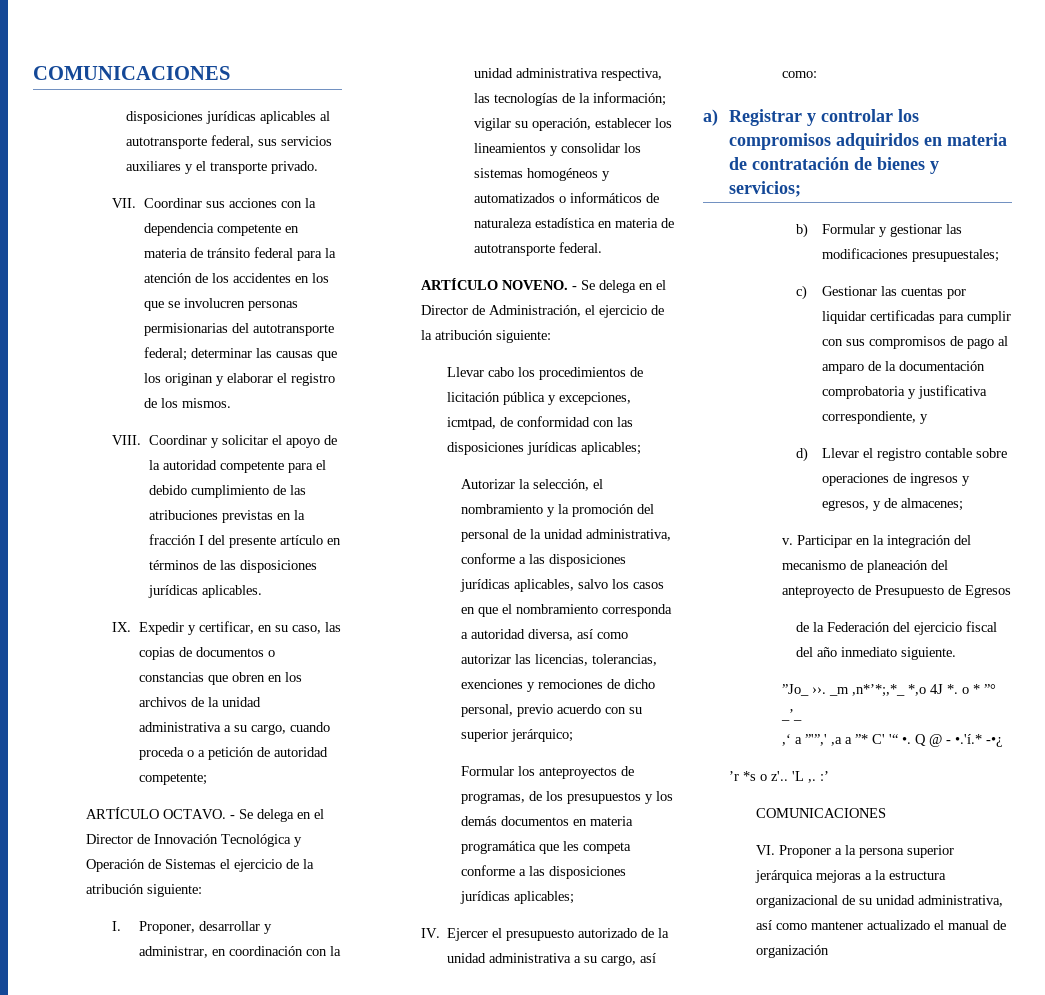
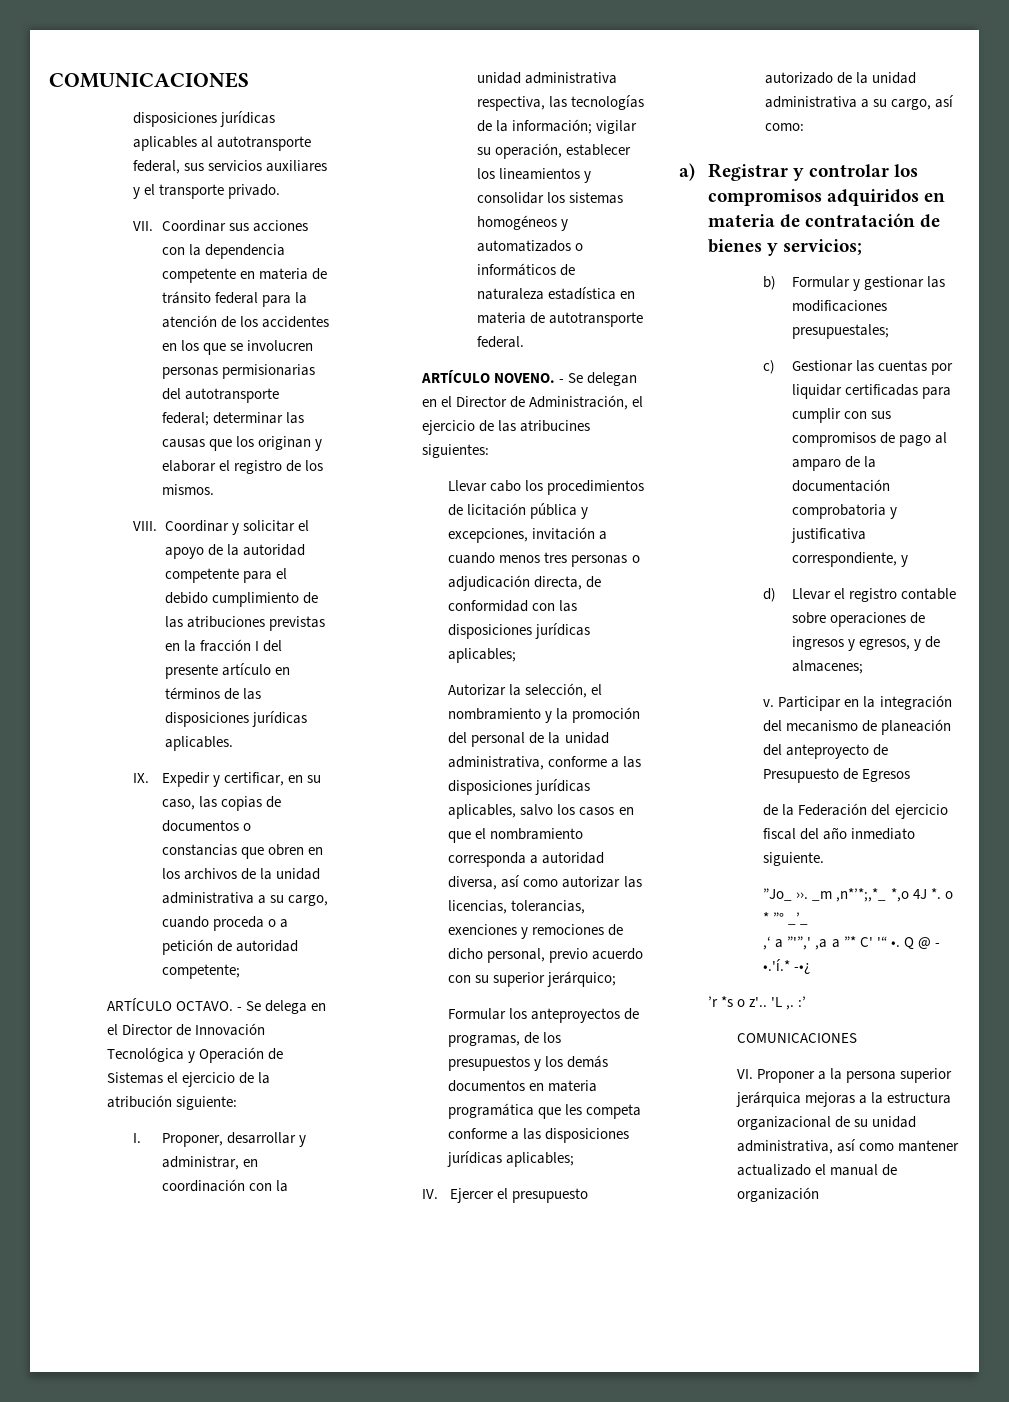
[598,280,636,293] delega -> [586,372,637,386] delegan
[420,330,551,343] la atribución siguiente: -> [497,420,590,432] [421,444,489,458] las atribucines siguientes:
[447,417,497,430] icmtpad, -> [532,527,608,540] [448,552,640,567] [448,575,583,591] invitación a cuando menos tres personas o adjudicación directa,

